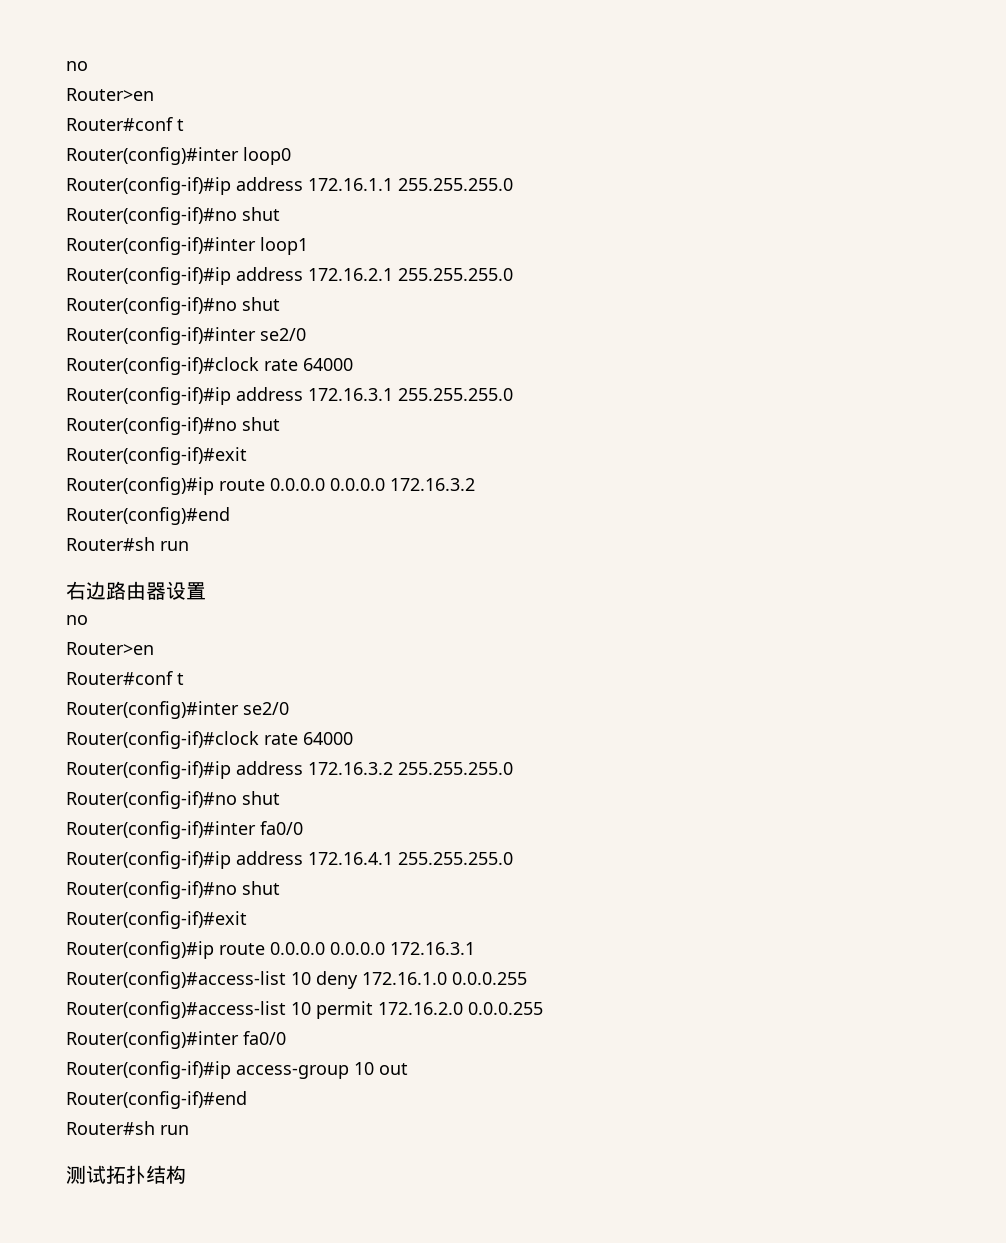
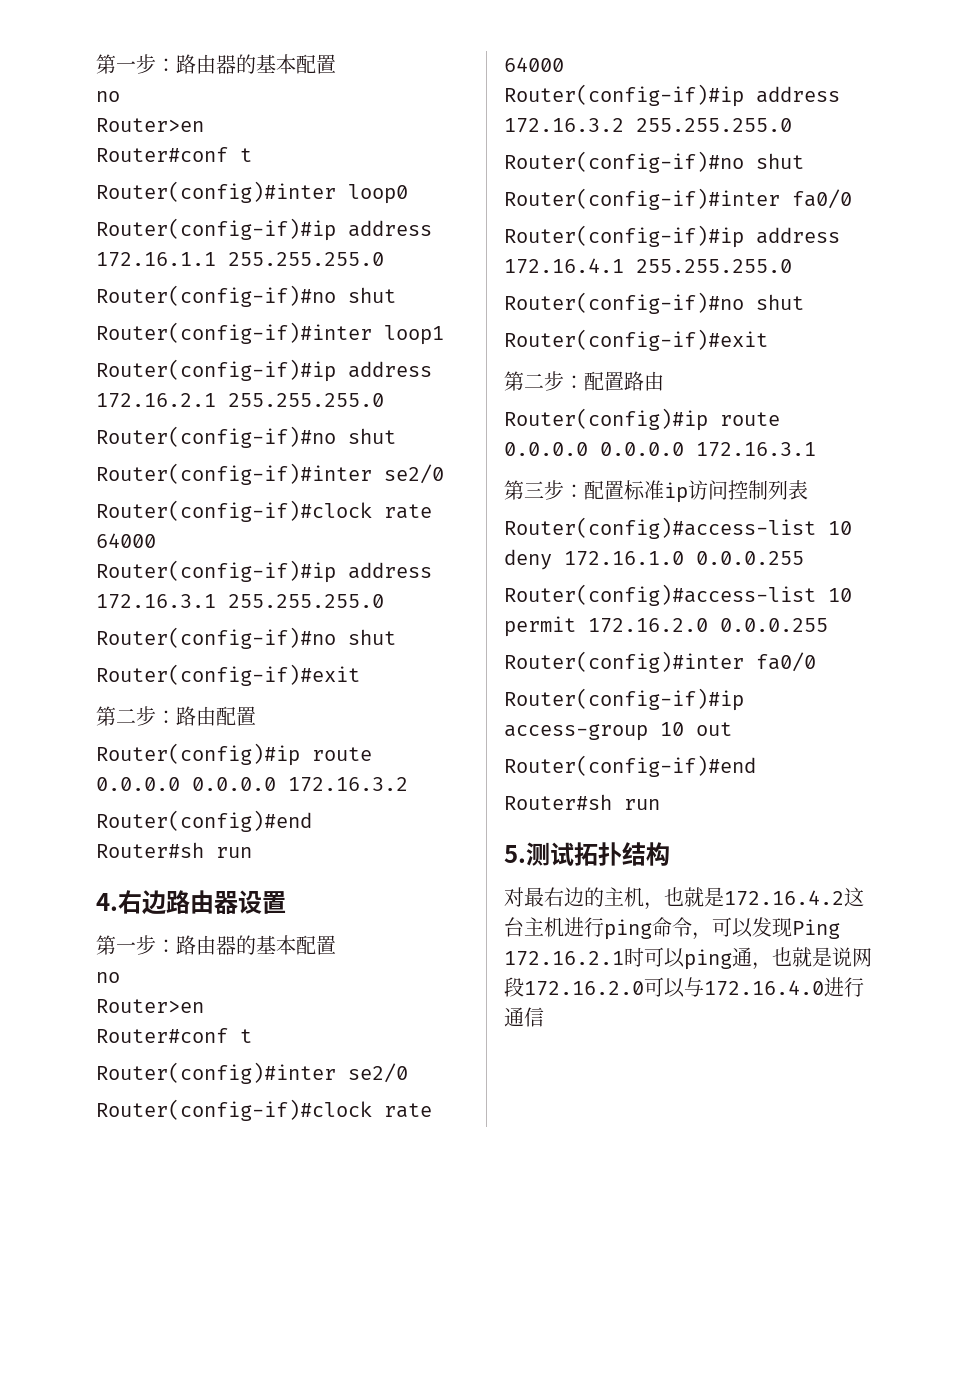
(66, 66) none -> [96,54,336,74] 第一步：路由器的基本配置 //
(247, 456) none -> [96,706,256,726] // 第二步：路由配置
(189, 546) none -> [96,893,118,911] 4.
(206, 591) none -> [96,935,336,955] // 第一步：路由器的基本配置
(247, 920) none -> [504,371,664,391] // 第二步：配置路由
(475, 948) none -> [504,480,808,503] // 第三步：配置标准ip访问控制列表
(189, 1130) none -> [504,845,526,863] 5.
(186, 1174) none -> [504,887,864,910] [504,917,840,940] [504,947,872,970] [504,977,864,998] [504,1007,544,1027] // 对最右边的主机，也就是172.16.4.2这台主机进行ping命令，可以发现Ping 172.16.2.1时可以ping通，也就是说网段172.16.2.0可以与172.16.4.0进行通信

